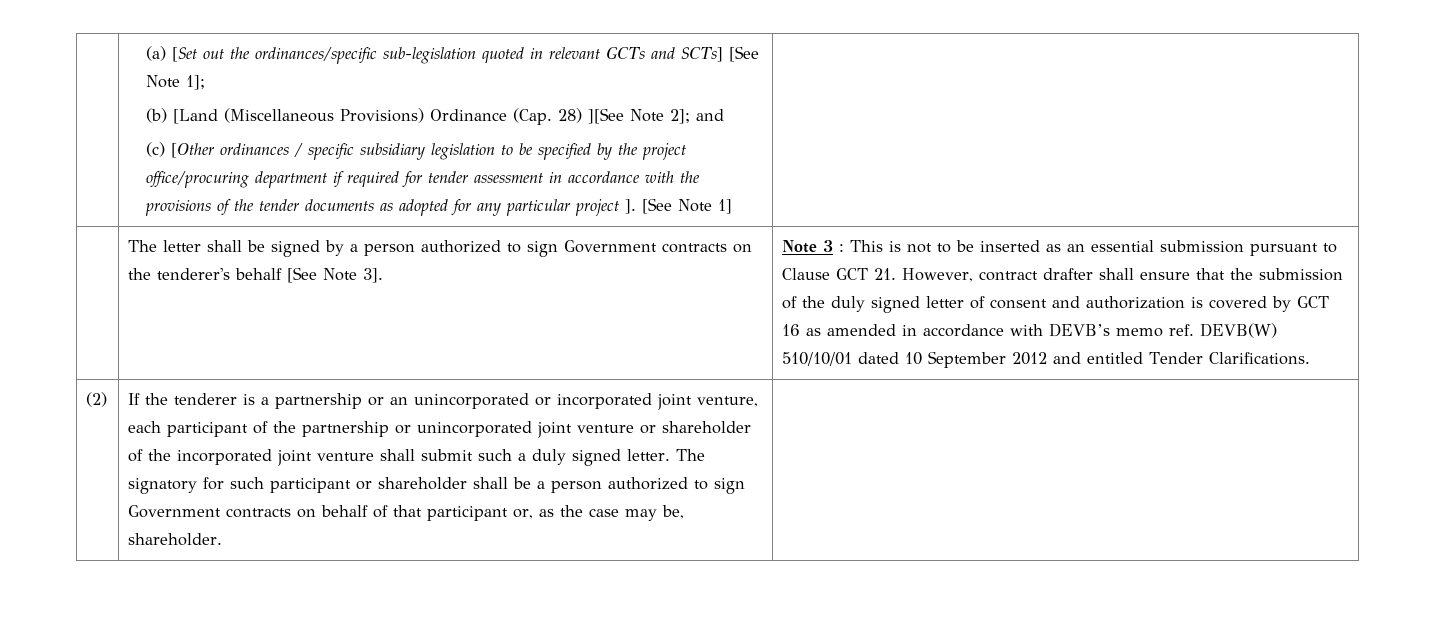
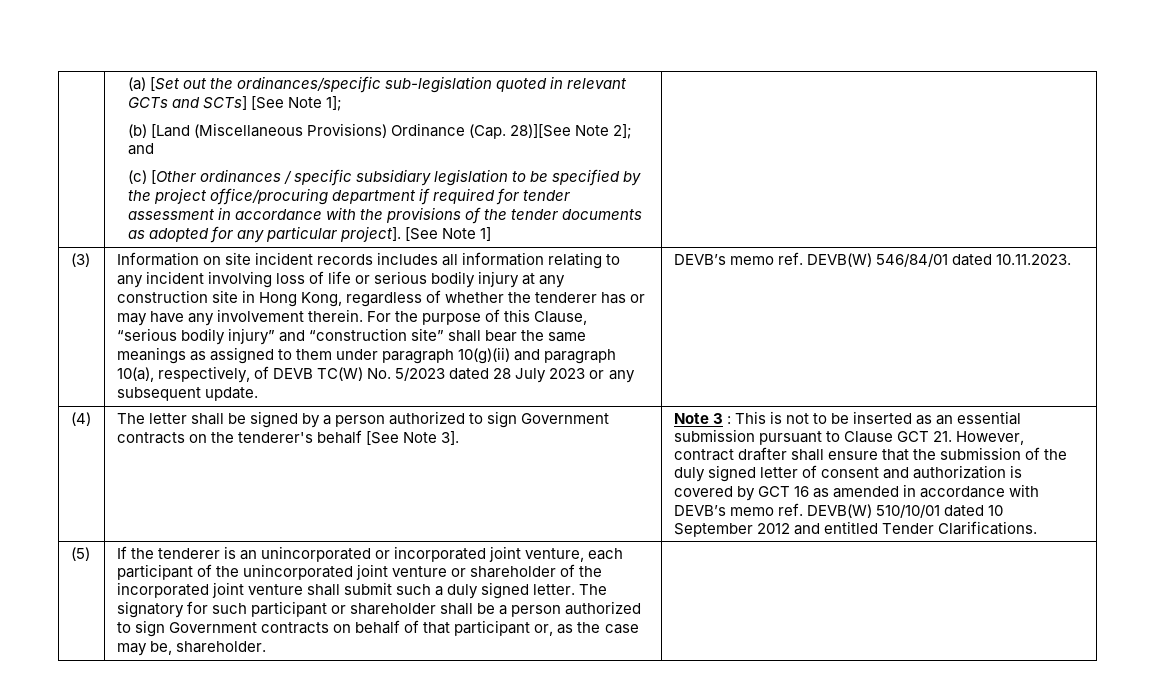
[558,108,625,124] 28) ][See -> [510,124,572,138] 28)][See
[575,199,637,216] project ]. -> [340,226,402,242] project].
(733, 206) none -> [70,253,90,267] [116,252,621,269] [116,271,566,288] [116,290,646,307] [116,309,588,326] [116,328,587,345] [116,347,617,364] [116,366,635,383] [116,387,258,401] [673,252,1072,267] [70,412,91,426] (3) | Information on site incident records includes all information relating to any incident involving loss of life or serious bodily injury at any construction site in Hong Kong, regardless of whether the tenderer has or may have any involvement therein. For the purpose of this Clause, “serious bodily injury” and “construction site” shall bear the same meanings as assigned to them under paragraph 10(g)(ii) and paragraph 10(a), respectively, of DEVB TC(W) No. 5/2023 dated 28 July 2023 or any subsequent update. | DEVB’s memo ref. DEVB(W) 546/84/01 dated 10.11.2023. // (4)
[86,392,108,407] (2) -> [70,547,90,561] (5)
[261,393,385,409] a partnership or -> (237, 552) none
[302,421,412,437] partnership or -> (240, 571) none

